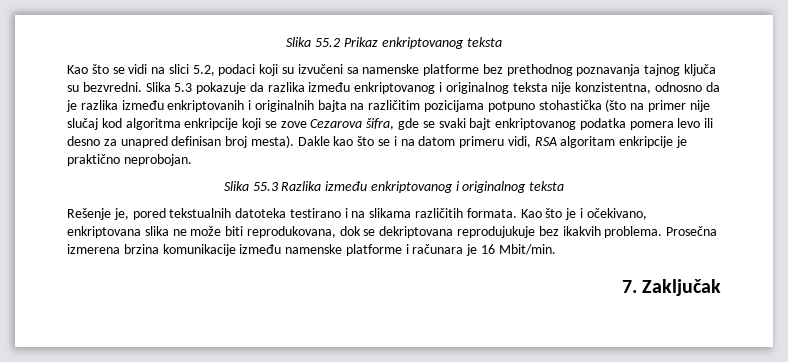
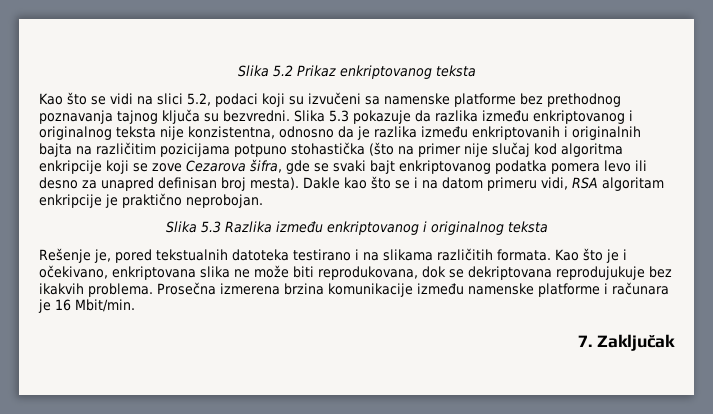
[286,37,341,47] Slika 55.2 -> [237,65,293,77] Slika 5.2
[252,182,279,191] 55.3 -> [200,221,221,233] 5.3

